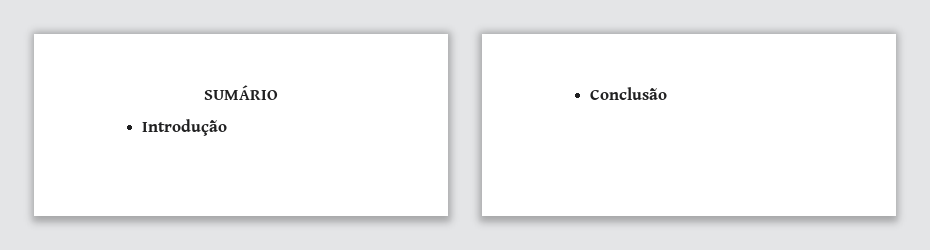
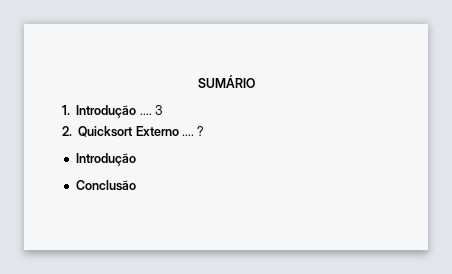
(278, 92) none -> [61,105,162,118] [61,126,205,137] // 1. Introdução .... 3 // 2. Quicksort Externo .... ?

